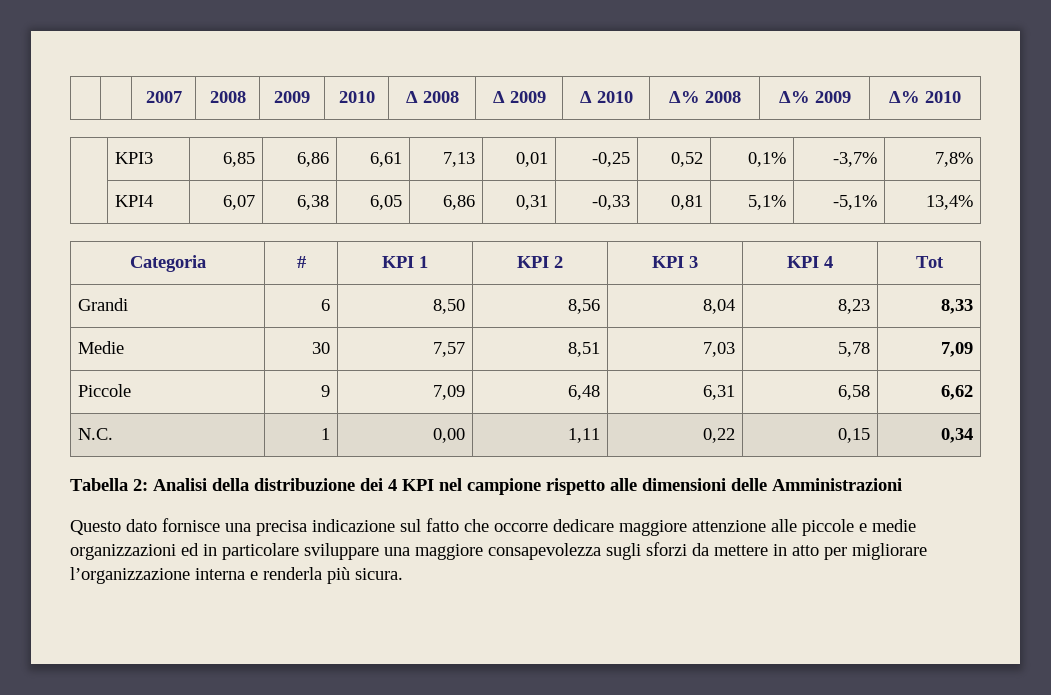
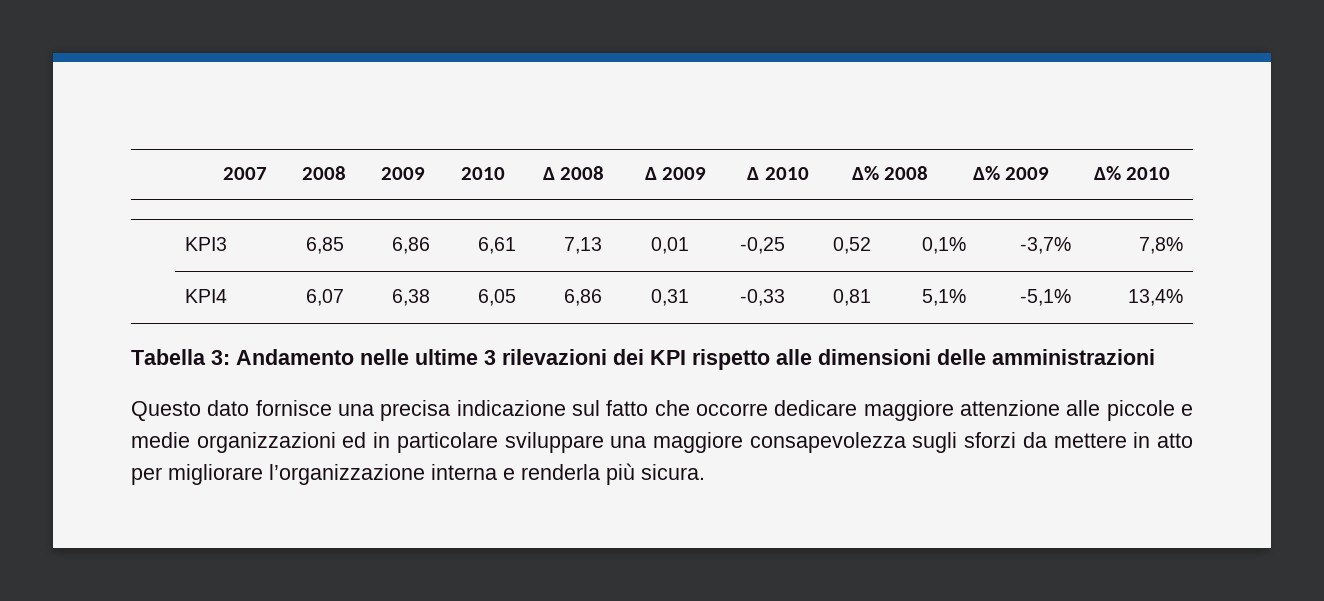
[129,255,206,272] [296,256,306,268] [382,256,429,268] [517,256,563,268] [652,256,698,268] [787,256,833,268] [915,256,944,268] [77,298,128,311] [321,299,331,311] [433,299,466,314] [568,299,601,314] [703,299,736,314] [838,299,871,314] [941,299,974,314] [77,341,124,354] [312,342,331,354] [433,342,466,357] [568,342,601,357] [703,342,736,357] [838,342,871,357] [941,342,974,357] [77,384,131,397] [321,385,331,397] [433,385,466,400] [568,385,601,400] [703,385,736,400] [838,385,871,400] [941,385,974,400] [77,428,113,440] [321,428,331,440] [433,428,466,443] [568,428,601,443] [703,428,736,443] [838,428,871,443] [941,428,974,443] [70,478,541,495] // Categoria | # | KPI 1 | KPI 2 | KPI 3 | KPI 4 | Tot // Grandi | 6 | 8,50 | 8,56 | 8,04 | 8,23 | 8,33 // Medie | 30 | 7,57 | 8,51 | 7,03 | 5,78 | 7,09 // Piccole | 9 | 7,09 | 6,48 | 6,31 | 6,58 | 6,62 // N.C. | 1 | 0,00 | 1,11 | 0,22 | 0,15 | 0,34 // Tabella 2: Analisi della distribuzione dei 4 KPI nel campione -> [131,349,686,365] // Tabella 3: Andamento nelle ultime 3 rilevazioni dei KPI
[772,478,902,491] Amministrazioni -> [992,349,1155,365] amministrazioni

